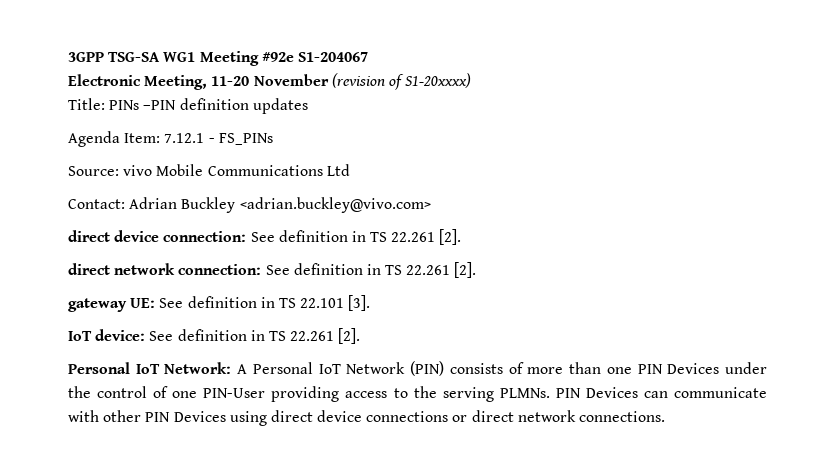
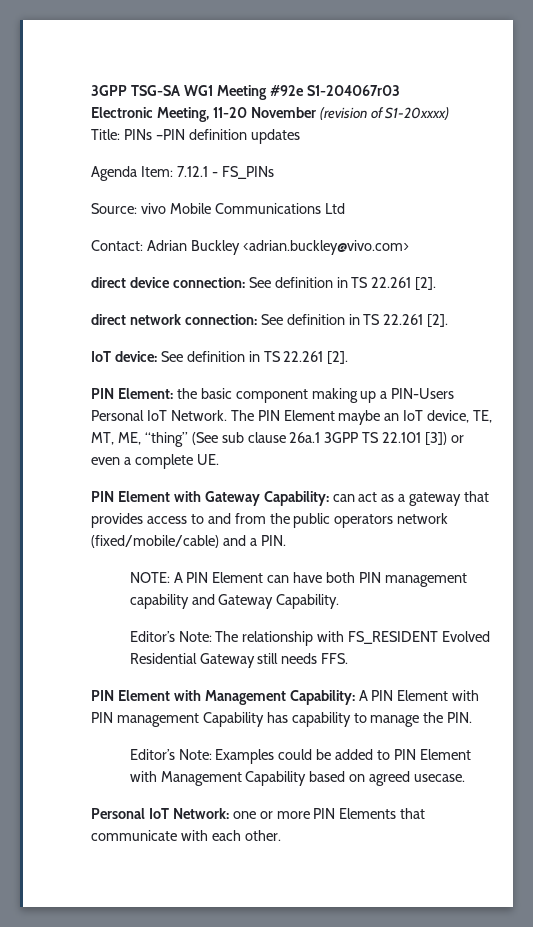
[297,52,368,62] S1-204067 -> [306,85,400,96] S1-204067r03
[68,295,371,312] // gateway UE: See definition in TS 22.101 [3]. -> (449, 320) none
[68,361,768,376] [68,386,767,402] [68,410,666,426] Personal IoT Network: A Personal IoT Network (PIN) consists of more than one PIN Devices under the control of one PIN-User providing access to the serving PLMNs. PIN Devices can communicate with other PIN Devices using direct device connections or direct network connections. -> [91,388,455,403] [91,410,493,425] [91,432,465,447] [91,454,219,469] [91,491,490,506] [91,513,449,528] [91,535,286,548] [129,572,467,587] [129,594,340,609] [129,631,491,646] [129,653,349,668] [91,690,480,705] [91,712,473,727] [129,749,471,764] [129,771,466,786] [91,808,426,819] [91,830,281,841] PIN Element: the basic component making up a PIN-Users Personal IoT Network. The PIN Element maybe an IoT device, TE, MT, ME, “thing” (See sub clause 26a.1 3GPP TS 22.101 [3]) or even a complete UE. // PIN Element with Gateway Capability: can act as a gateway that provides access to and from the public operators network (fixed/mobile/cable) and a PIN. // NOTE: A PIN Element can have both PIN management capability and Gateway Capability. // Editor’s Note: The relationship with FS_RESIDENT Evolved Residential Gateway still needs FFS. // PIN Element with Management Capability: A PIN Element with PIN management Capability has capability to manage the PIN. // Editor’s Note: Examples could be added to PIN Element with Management Capability based on agreed usecase. // Personal IoT Network: one or more PIN Elements that communicate with each other.

